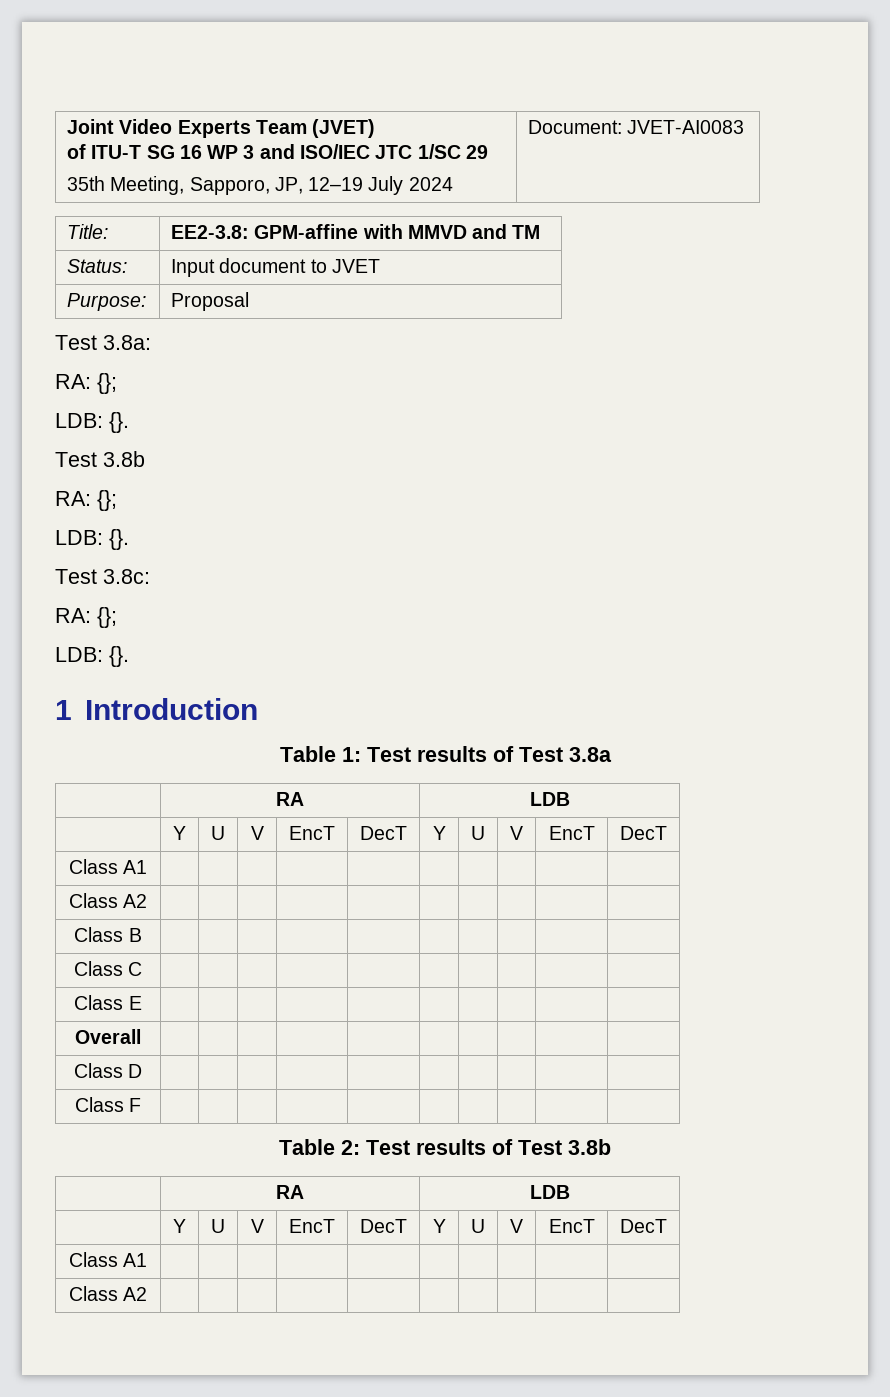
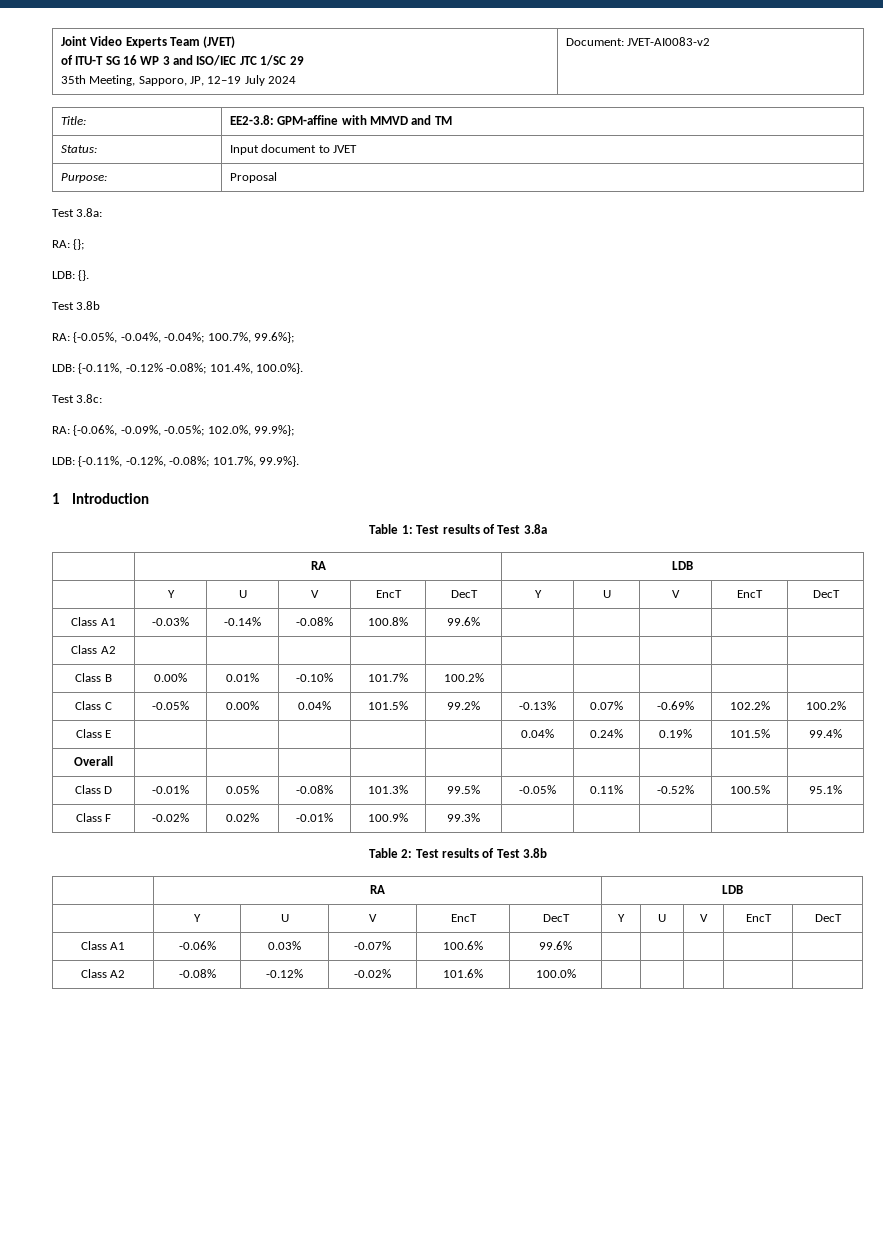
[627,120,745,134] JVET-AI0083 -> [627,37,711,46] JVET-AI0083-v2
[97,490,117,511] [55,529,129,550] [55,569,150,584] [55,607,117,628] [55,646,129,667] {}; // LDB: {}. // Test 3.8c: // RA: {}; // LDB: {}. -> [73,332,294,343] [52,363,303,374] [52,394,103,403] [52,425,294,436] [52,456,299,467] {-0.05%, -0.04%, -0.04%; 100.7%, 99.6%}; // LDB: {-0.11%, -0.12% -0.08%; 101.4%, 100.0%}. // Test 3.8c: // RA: {-0.06%, -0.09%, -0.05%; 102.0%, 99.9%}; // LDB: {-0.11%, -0.12%, -0.08%; 101.7%, 99.9%}.
(148, 867) | | | | -> [152,617,189,626] [224,617,261,626] [296,617,333,626] [368,617,408,626] [447,617,480,626] -0.03% | -0.14% | -0.08% | 100.8% | 99.6%
[73,961,143,976] [74,995,142,1010] [75,1029,141,1044] [73,1063,143,1078] [74,1097,142,1112] | | | | | | | | | // Class C | | | | | | | | | | // Class E | | | | | | | | | | // Overall | | | | | | | | | | // Class D | | | | | | | | | | // Class F | | | | | -> [154,673,187,682] [226,673,259,682] [296,673,333,682] [368,673,408,682] [443,673,484,682] [75,701,112,710] [152,701,189,710] [226,701,259,710] [298,701,331,710] [368,701,408,710] [447,701,480,710] [519,701,556,710] [590,701,623,710] [657,701,694,710] [729,701,770,710] [805,701,846,710] [75,729,112,738] [521,729,554,738] [590,729,623,738] [659,729,692,738] [729,729,770,738] [809,729,842,738] [74,756,113,766] [74,785,113,794] [152,785,189,794] [226,785,259,794] [296,785,333,794] [368,785,408,794] [447,785,480,794] [519,785,556,794] [590,785,623,794] [657,785,694,794] [729,785,770,794] [809,785,842,794] [75,813,112,822] [152,813,189,822] [226,813,259,822] [296,813,333,822] [368,813,408,822] [447,813,480,822] 0.00% | 0.01% | -0.10% | 101.7% | 100.2% | | | | | // Class C | -0.05% | 0.00% | 0.04% | 101.5% | 99.2% | -0.13% | 0.07% | -0.69% | 102.2% | 100.2% // Class E | | | | | | 0.04% | 0.24% | 0.19% | 101.5% | 99.4% // Overall | | | | | | | | | | // Class D | -0.01% | 0.05% | -0.08% | 101.3% | 99.5% | -0.05% | 0.11% | -0.52% | 100.5% | 95.1% // Class F | -0.02% | 0.02% | -0.01% | 100.9% | 99.3%
[68,1286,148,1301] | | | | | | | | | // Class A2 | | | | | -> [178,941,216,950] [268,941,301,950] [354,941,391,950] [443,941,483,950] [539,941,572,950] [80,969,126,978] [178,969,216,978] [266,969,303,978] [354,969,391,978] [443,969,483,978] [535,969,576,978] -0.06% | 0.03% | -0.07% | 100.6% | 99.6% | | | | | // Class A2 | -0.08% | -0.12% | -0.02% | 101.6% | 100.0%

